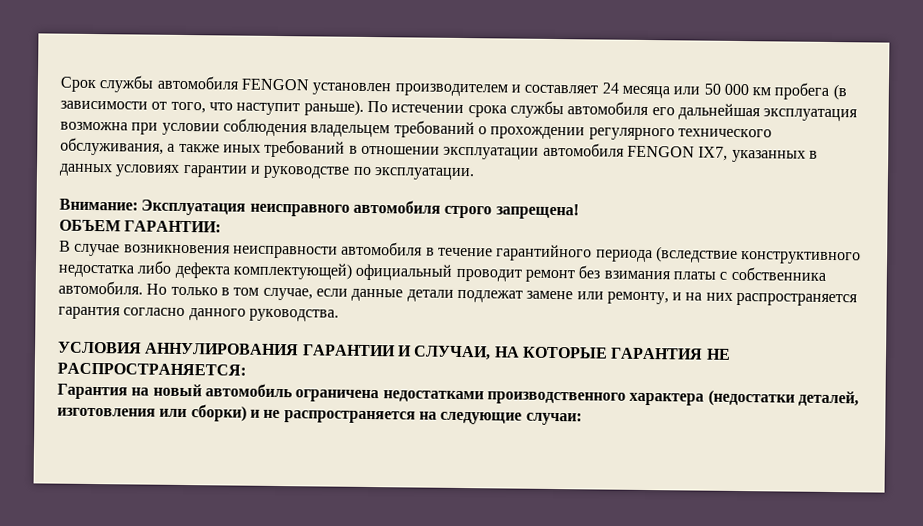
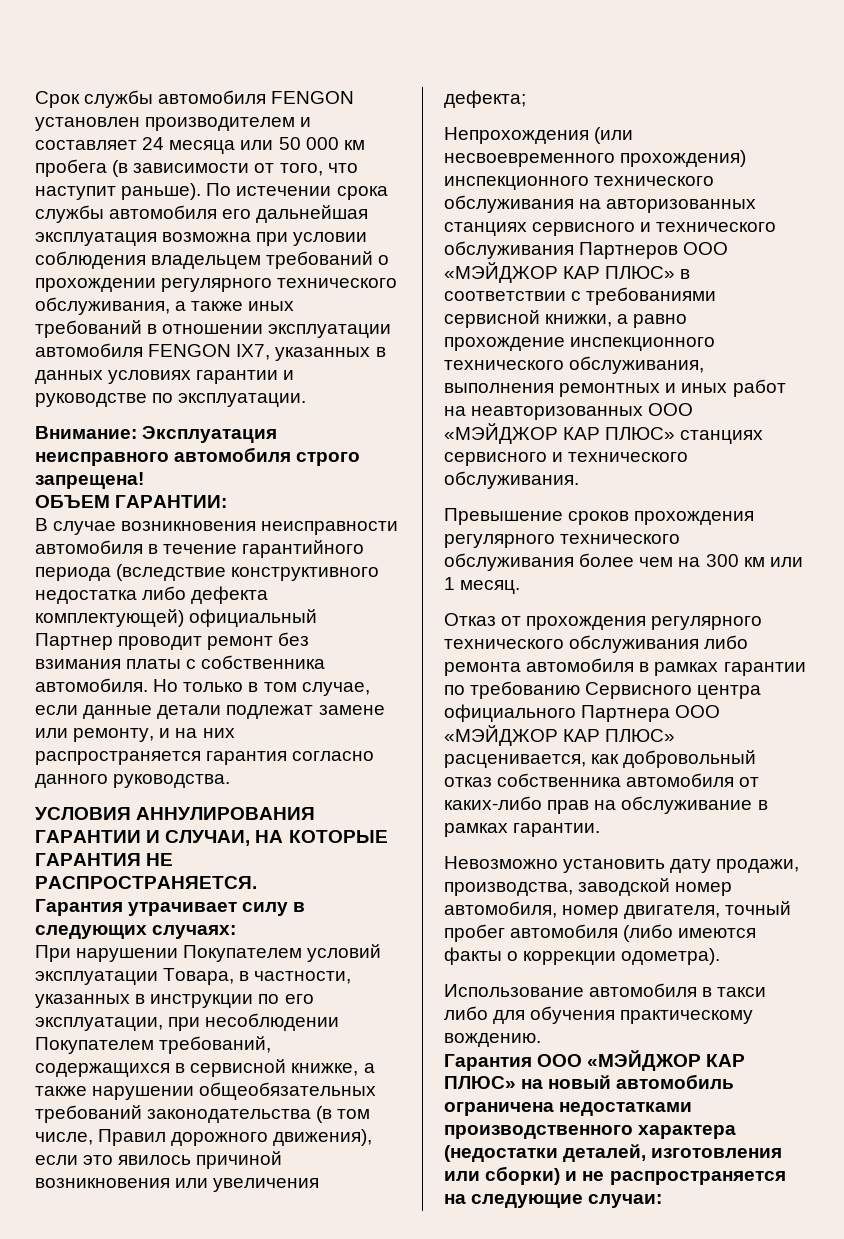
(453, 272) none -> [35,633,113,650] Партнер
[57,362,246,376] [57,383,128,400] РАСПРОСТРАНЯЕТСЯ: // Гарантия -> [35,876,257,889] [35,899,306,916] [35,925,237,939] [35,944,382,962] [35,968,352,985] [35,994,314,1008] [35,1013,340,1031] [35,1036,272,1054] [35,1059,375,1077] [35,1082,377,1100] [35,1105,371,1123] [35,1129,373,1146] [35,1151,283,1169] [35,1178,320,1192] [444,90,526,108] [444,127,634,144] [444,150,747,167] [444,176,715,190] [444,195,757,213] [444,222,777,236] [444,241,729,259] [444,262,691,283] [444,287,717,305] [444,310,688,328] [444,337,716,351] [444,356,705,374] [444,379,786,397] [444,403,694,420] [444,423,764,444] [444,452,689,466] [444,471,579,489] [444,508,755,525] [444,534,681,548] [444,553,803,571] [444,577,521,594] [444,613,763,630] [444,635,749,653] [444,658,806,676] [444,681,762,699] [444,704,721,722] [444,725,676,746] [444,750,757,768] [444,773,760,787] [444,796,768,814] [444,823,601,837] [444,856,800,873] [444,878,733,896] [444,901,792,919] [444,924,757,942] [444,947,721,965] [444,983,767,997] [444,1006,754,1024] [444,1033,541,1047] [444,1050,746,1071] [444,1076,516,1089] РАСПРОСТРАНЯЕТСЯ. // Гарантия утрачивает силу в следующих случаях: // При нарушении Покупателем условий эксплуатации Товара, в частности, указанных в инструкции по его эксплуатации, при несоблюдении Покупателем требований, содержащихся в сервисной книжке, а также нарушении общеобязательных требований законодательства (в том числе, Правил дорожного движения), если это явилось причиной возникновения или увеличения дефекта; // Непрохождения (или несвоевременного прохождения) инспекционного технического обслуживания на авторизованных станциях сервисного и технического обслуживания Партнеров ООО «МЭЙДЖОР КАР ПЛЮС» в соответствии с требованиями сервисной книжки, а равно прохождение инспекционного технического обслуживания, выполнения ремонтных и иных работ на неавторизованных ООО «МЭЙДЖОР КАР ПЛЮС» станциях сервисного и технического обслуживания. // Превышение сроков прохождения регулярного технического обслуживания более чем на 300 км или 1 месяц. // Отказ от прохождения регулярного технического обслуживания либо ремонта автомобиля в рамках гарантии по требованию Сервисного центра официального Партнера ООО «МЭЙДЖОР КАР ПЛЮС» расценивается, как добровольный отказ собственника автомобиля от каких-либо прав на обслуживание в рамках гарантии. // Невозможно установить дату продажи, производства, заводской номер автомобиля, номер двигателя, точный пробег автомобиля (либо имеются факты о коррекции одометра). // Использование автомобиля в такси либо для обучения практическому вождению. // Гарантия ООО «МЭЙДЖОР КАР ПЛЮС»

